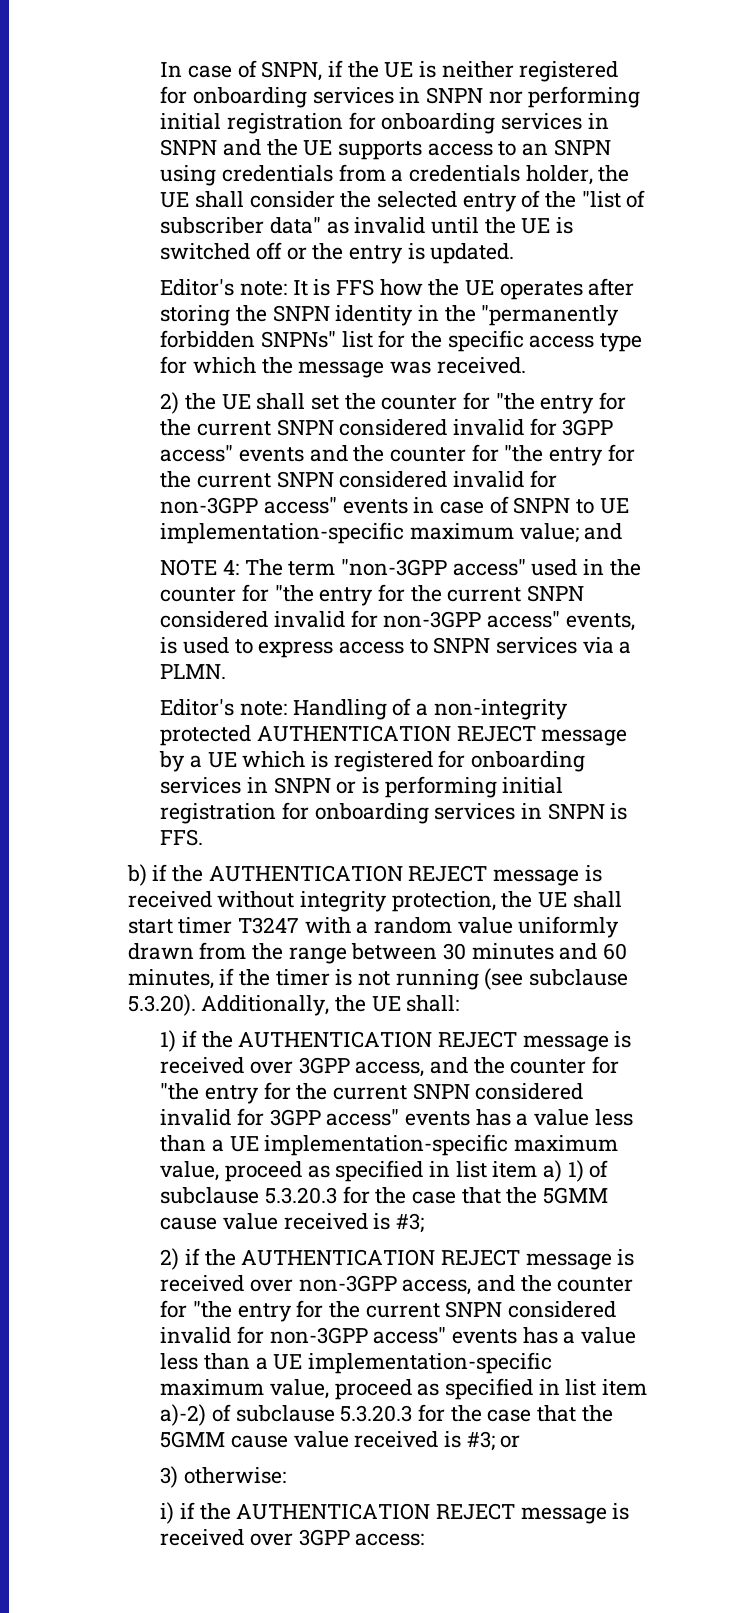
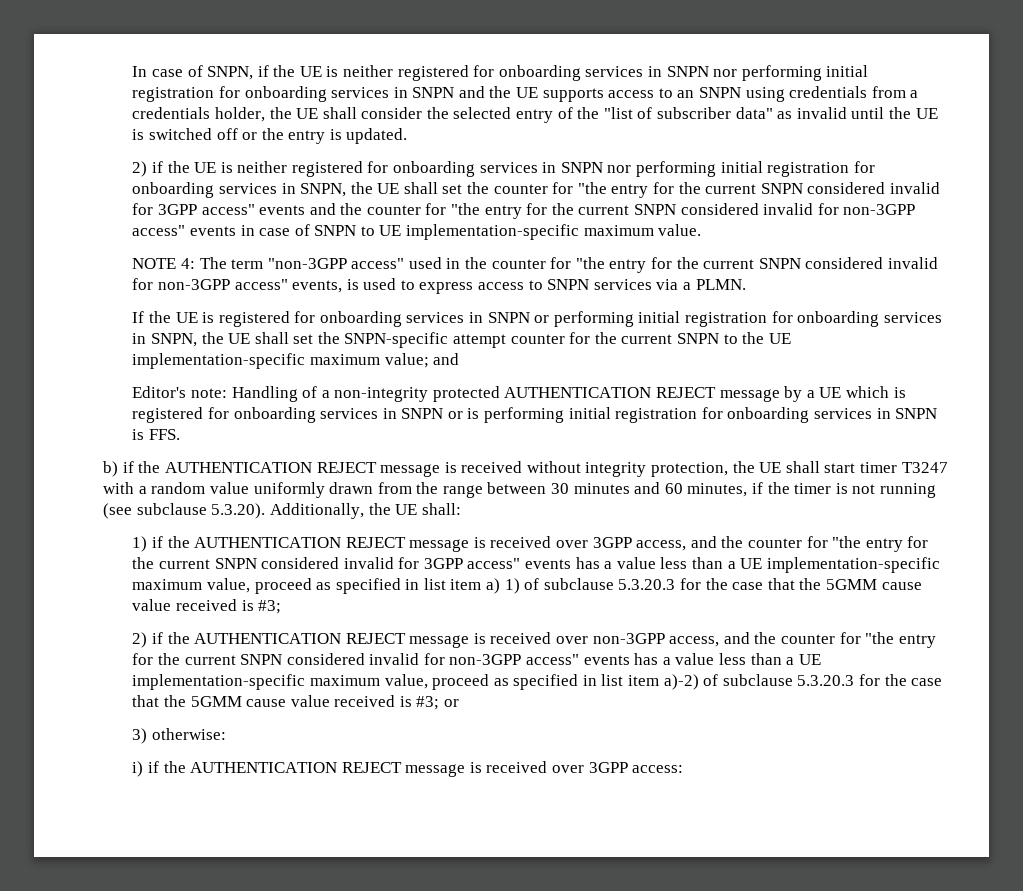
[160,278,635,300] [160,305,620,326] [160,330,643,352] [160,356,526,378] [160,392,180,414] Editor's note: It is FFS how the UE operates after storing the SNPN identity in the "permanently forbidden SNPNs" list for the specific access type for which the message was received. // 2) -> [132,161,875,177] [132,182,347,198] 2) if the UE is neither registered for onboarding services in SNPN nor performing initial registration for onboarding services in SNPN,
[519,523,623,543] value; and -> [658,224,702,236] value.
(227, 671) none -> [132,311,942,327] [132,332,791,348] [132,353,460,369] // If the UE is registered for onboarding services in SNPN or performing initial registration for onboarding services in SNPN, the UE shall set the SNPN-specific attempt counter for the current SNPN to the UE implementation-specific maximum value; and

